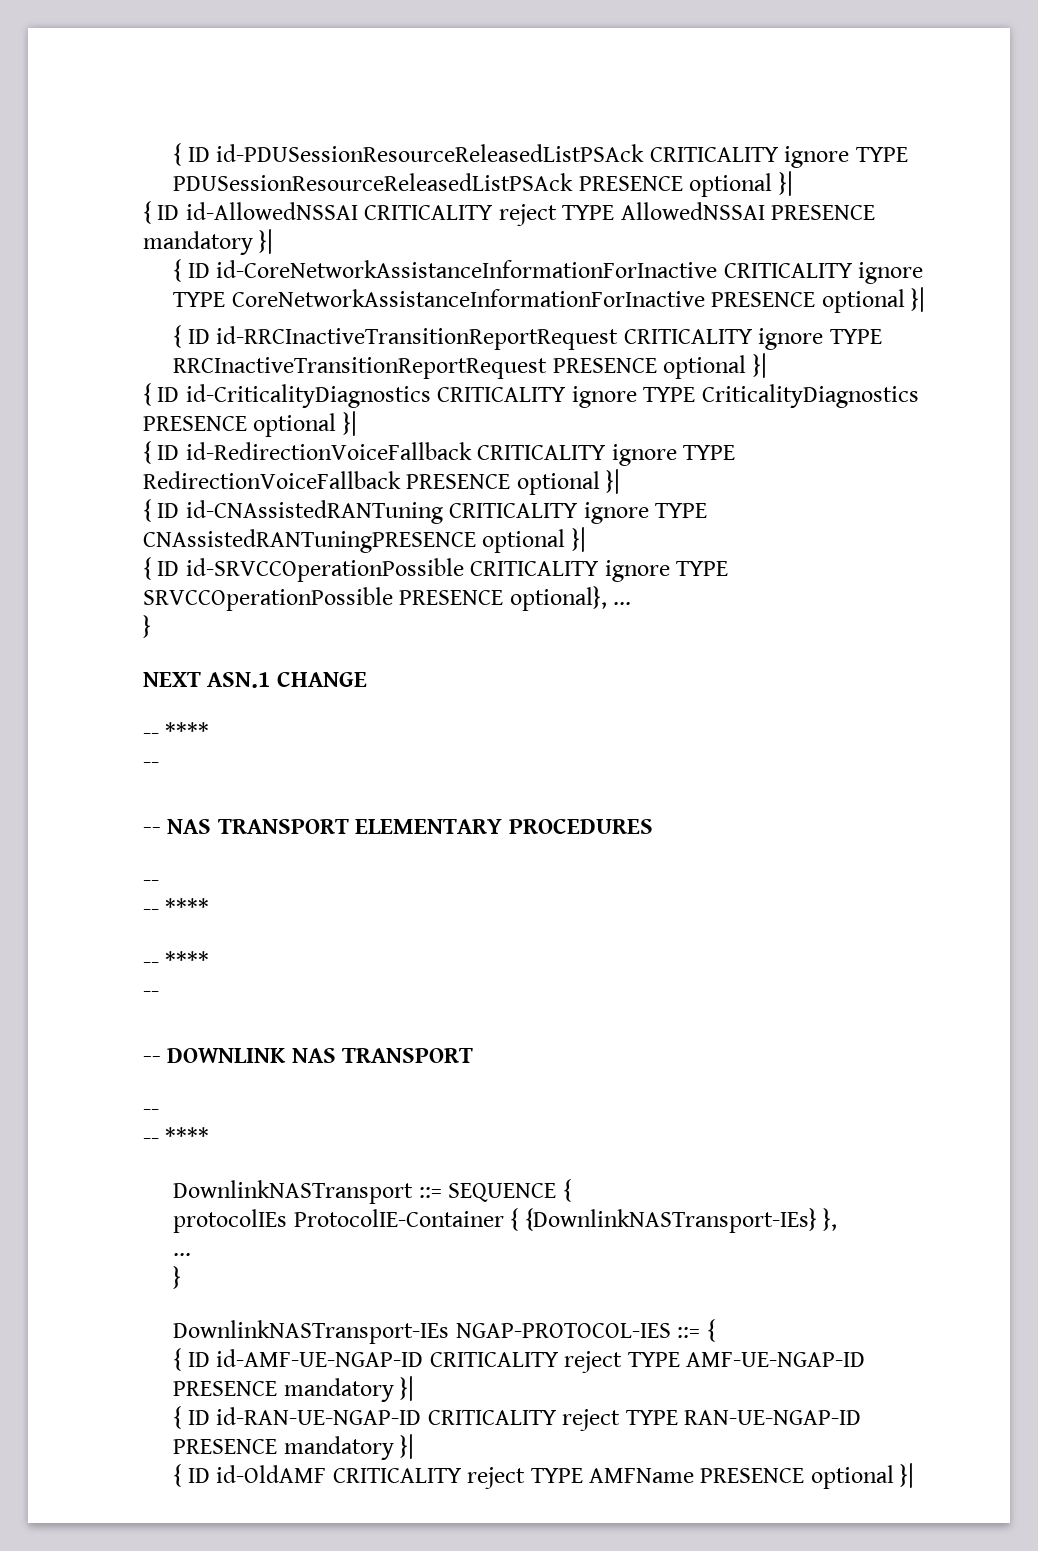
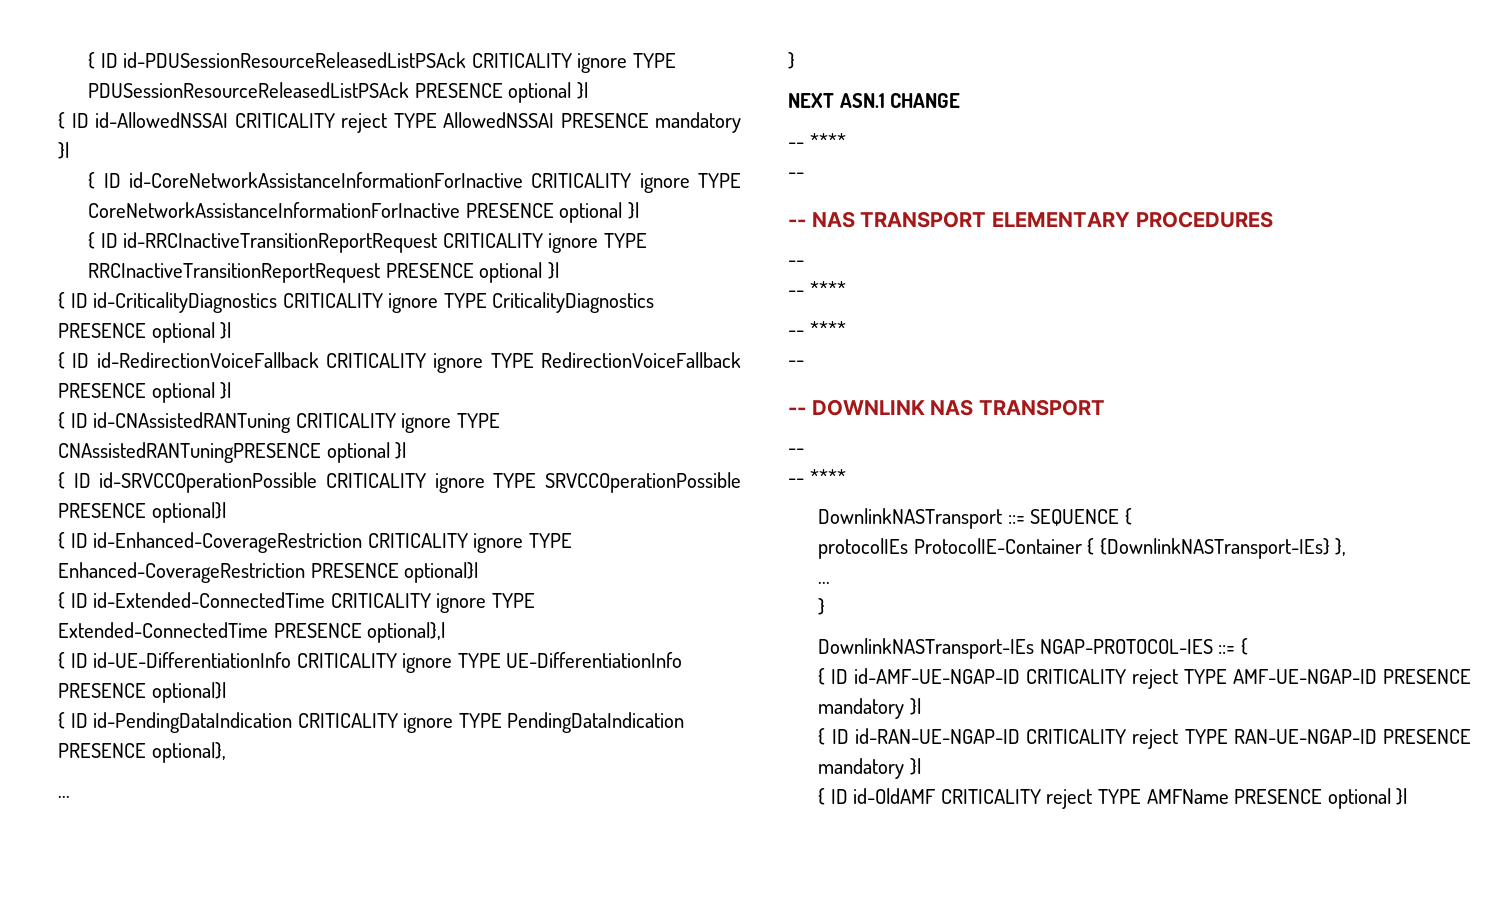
(504, 597) none -> [151,502,226,523] [58,532,572,553] [58,562,479,583] [58,592,535,613] [58,622,446,643] [58,652,683,673] [58,682,226,703] [58,712,685,733] [58,743,146,758] optional}| // { ID id-Enhanced-CoverageRestriction CRITICALITY ignore TYPE Enhanced-CoverageRestriction PRESENCE optional}| // { ID id-Extended-ConnectedTime CRITICALITY ignore TYPE Extended-ConnectedTime PRESENCE optional},| // { ID id-UE-DifferentiationInfo CRITICALITY ignore TYPE UE-DifferentiationInfo PRESENCE optional}| // { ID id-PendingDataIndication CRITICALITY ignore TYPE PendingDataIndication PRESENCE
(607, 598) none -> (226, 752) //

